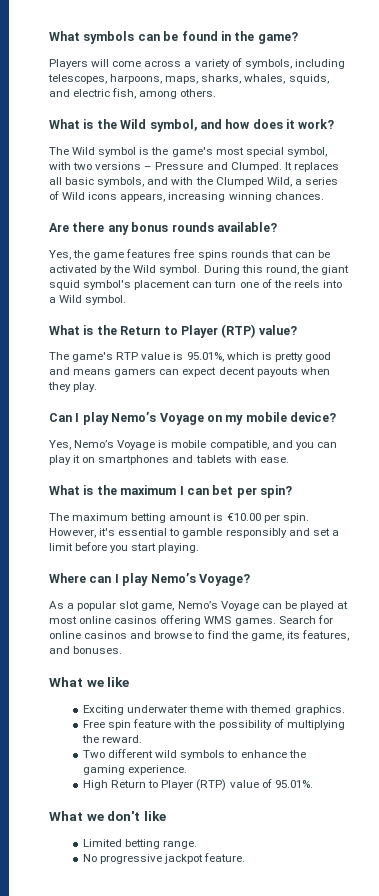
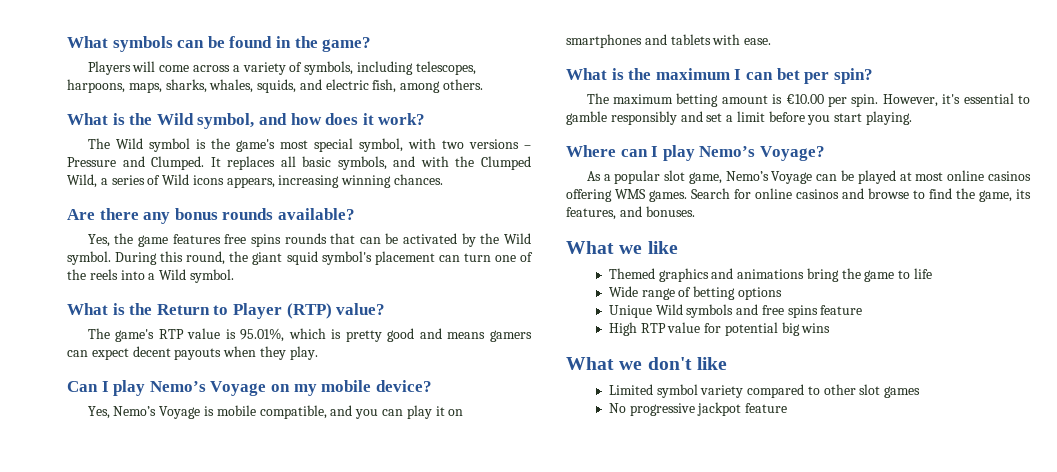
[83,705,345,715] [83,719,345,730] [82,735,143,743] [83,749,306,760] [83,765,188,775] [83,779,313,791] Exciting underwater theme with themed graphics. // Free spin feature with the possibility of multiplying the reward. // Two different wild symbols to enhance the gaming experience. // High Return to Player (RTP) value of 95.01%. -> [608,268,932,282] [608,286,782,300] [608,304,863,318] [608,322,831,336] Themed graphics and animations bring the game to life // Wide range of betting options // Unique Wild symbols and free spins feature // High RTP value for potential big wins
[125,839,198,849] betting range. -> [656,384,921,398] symbol variety compared to other slot games
[204,853,246,862] feature. -> [745,403,788,413] feature

